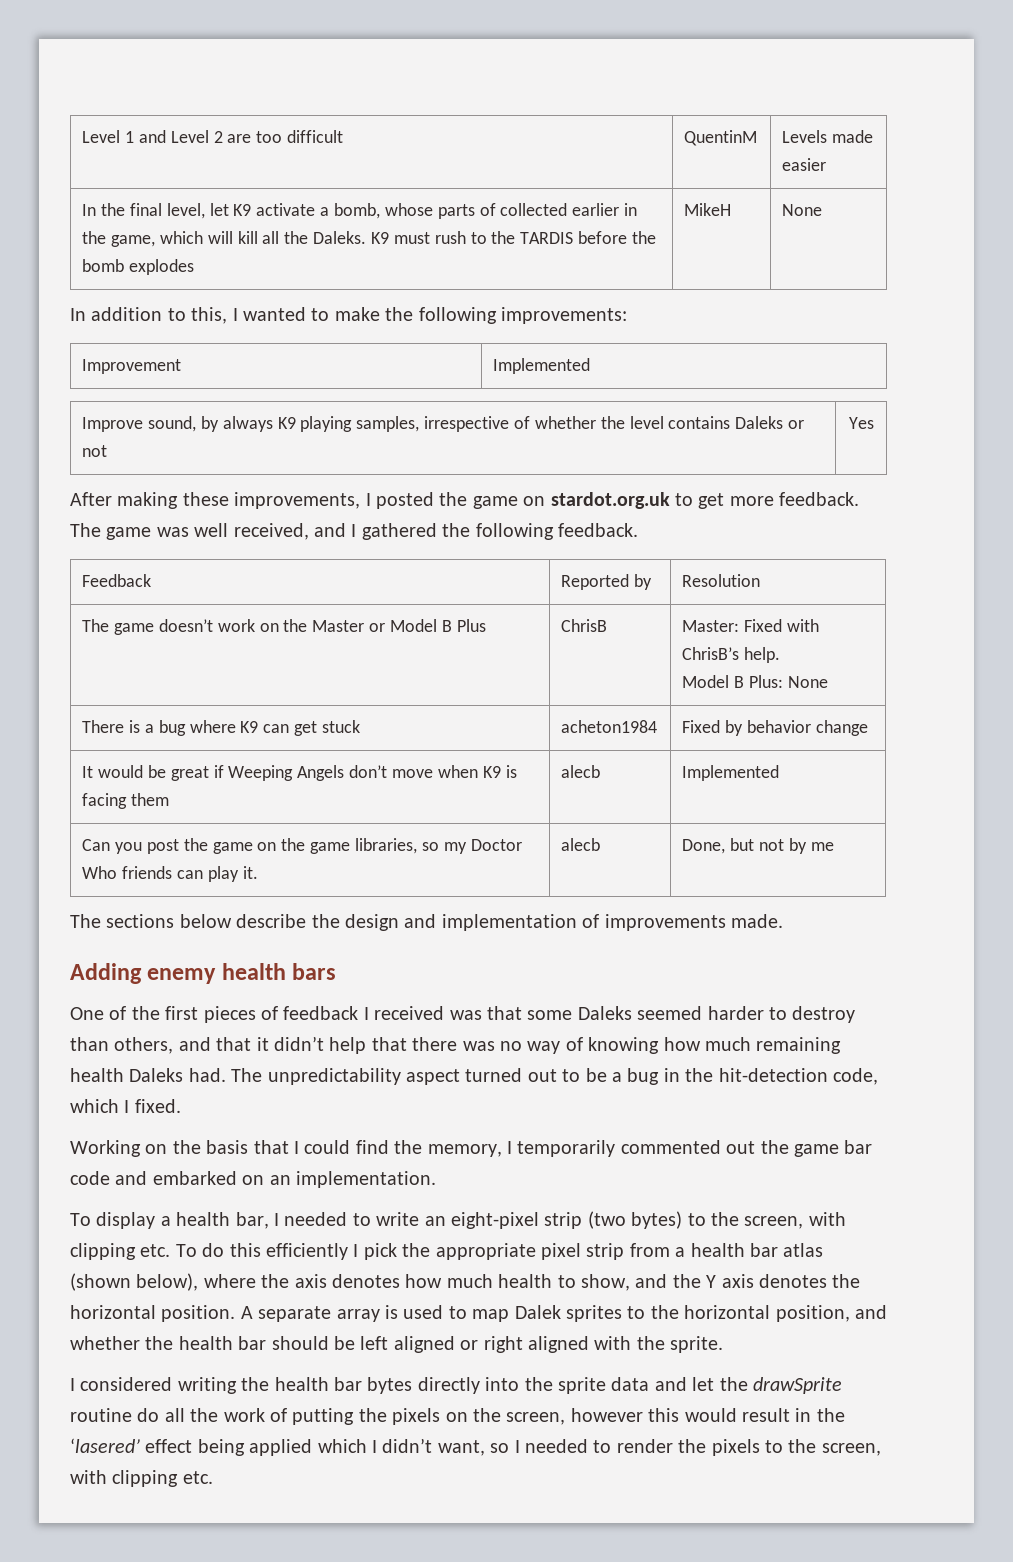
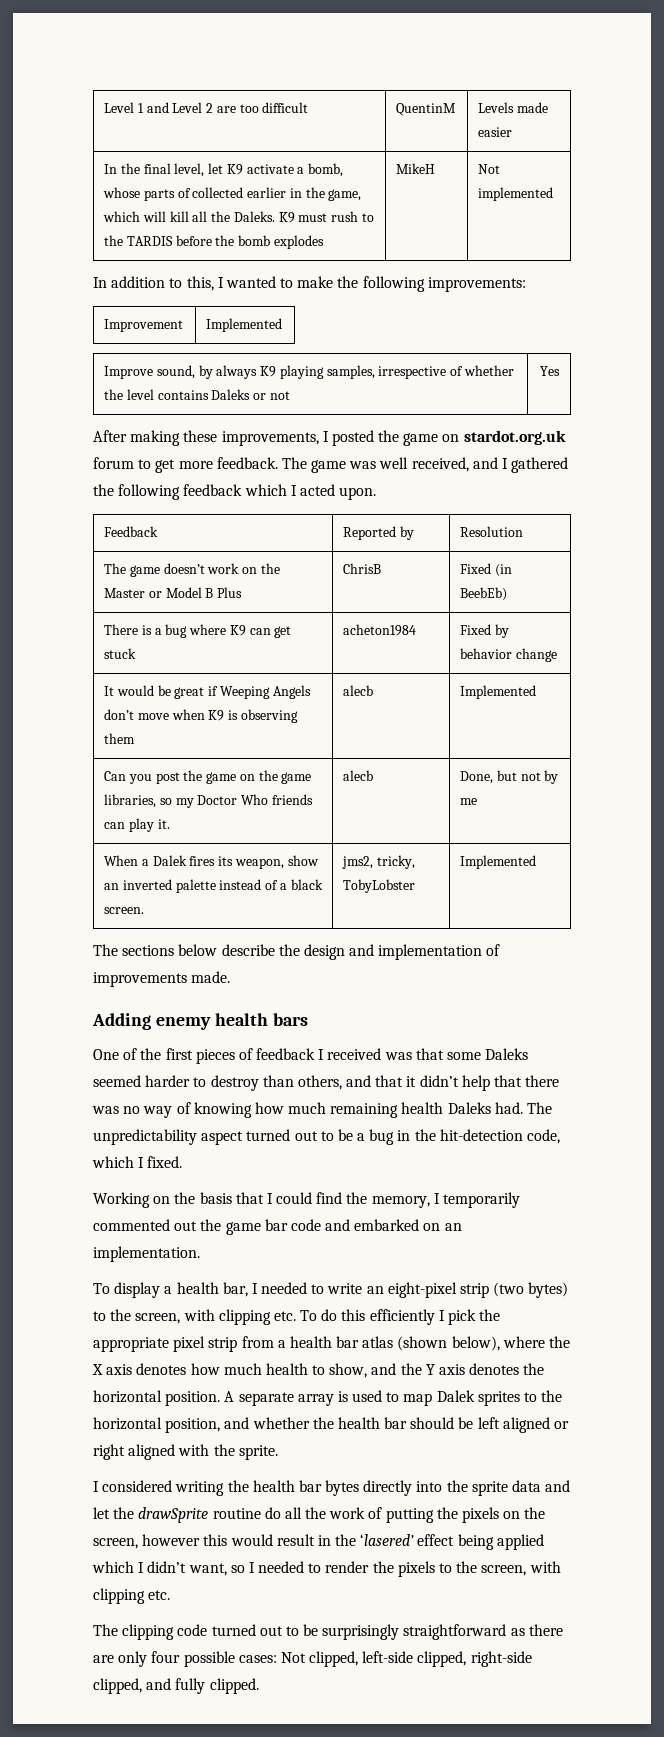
[782,204,823,216] | None -> [478,164,501,174] [478,187,554,201] | Not implemented
(670, 500) none -> [93,457,134,469] forum
[557,523,638,537] feedback. -> [183,484,377,500] feedback which I acted upon.
[682,619,819,632] [682,647,780,663] [682,675,828,688] Master: Fixed with ChrisB’s help. // Model B Plus: None -> [460,563,512,577] [460,587,508,601] Fixed (in BeebEb)
[82,793,128,809] facing -> [240,709,298,723] observing
(834, 846) none -> [104,855,319,869] [104,879,323,893] [104,907,145,914] [342,855,415,869] [343,879,416,893] [460,855,537,869] // When a Dalek fires its weapon, show an inverted palette instead of a black screen. | jms2, tricky, TobyLobster | Implemented
(290, 1281) none -> [92,1364,103,1375] X
(213, 1477) none -> [93,1624,563,1640] [93,1651,532,1667] [93,1678,259,1694] // The clipping code turned out to be surprisingly straightforward as there are only four possible cases: Not clipped, left-side clipped, right-side clipped, and fully clipped.

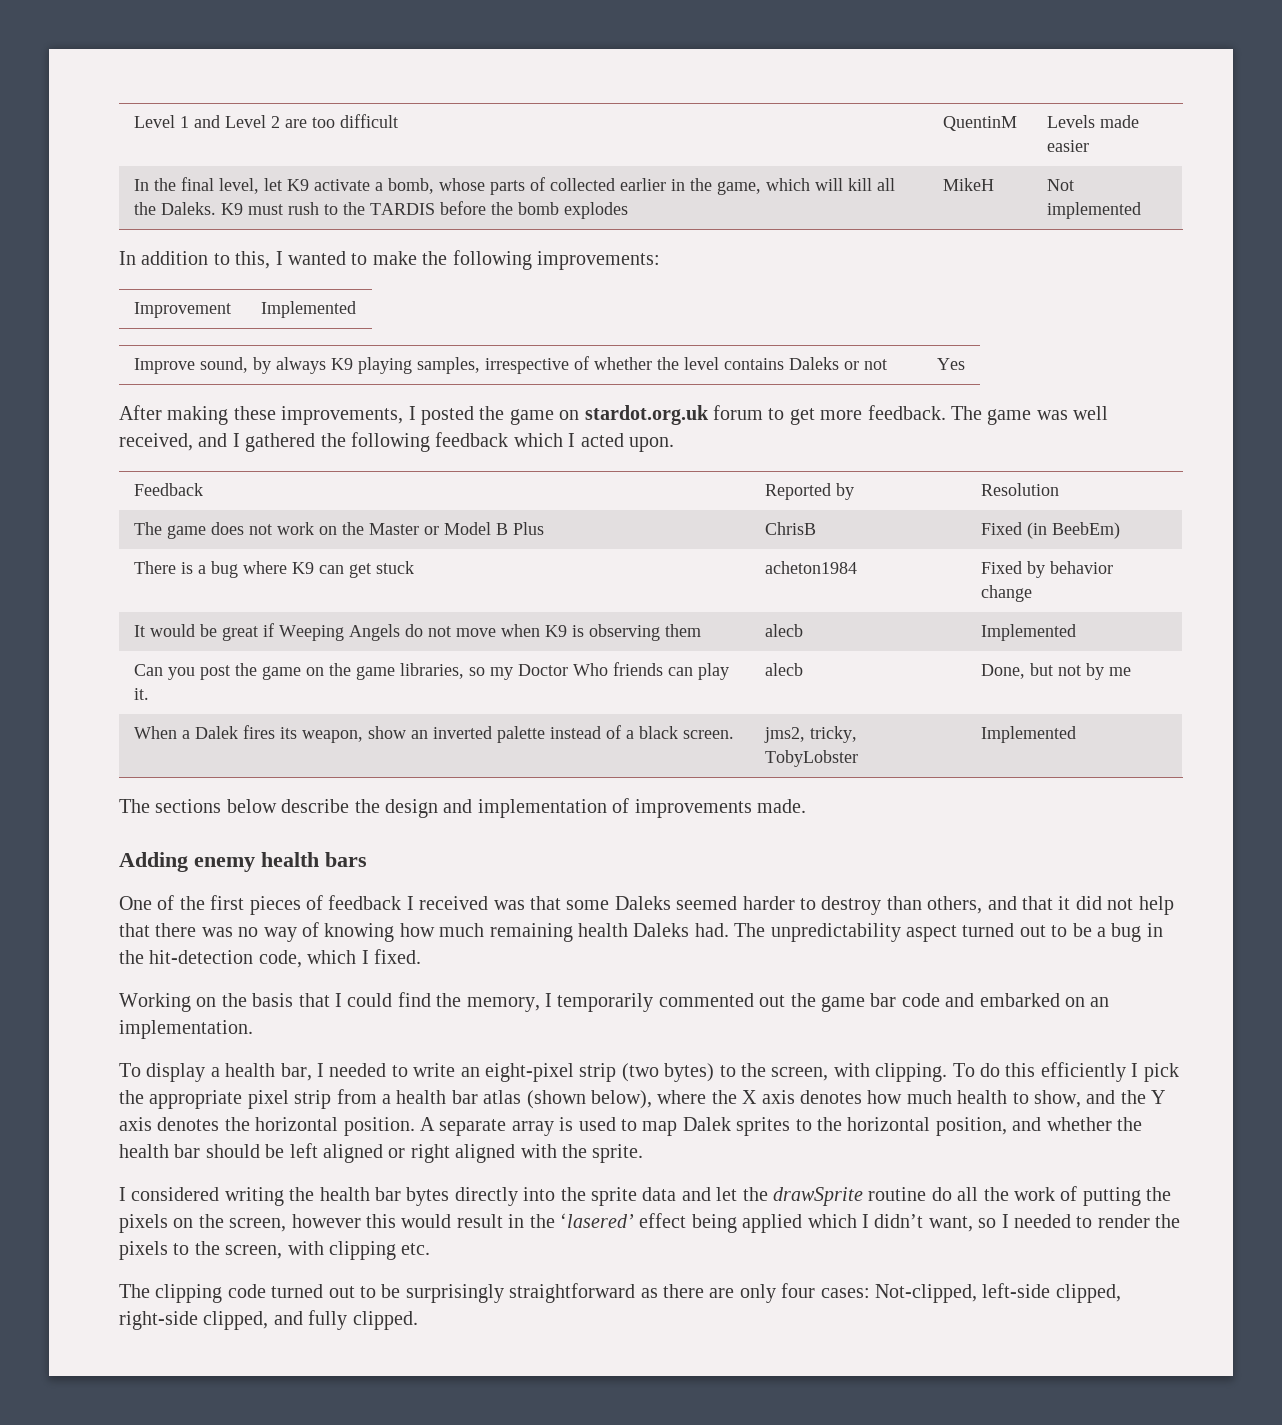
[163,563,205,574] doesn’t -> [210,522,272,535] does not
[460,587,508,601] BeebEb) -> [1051,522,1120,539] BeebEm)
[104,709,135,720] don’t -> [404,624,451,637] do not
[419,1075,459,1087] didn’t -> [1075,896,1134,910] did not
[218,1309,296,1325] clipping etc. -> [875,1063,948,1082] clipping.
[183,1651,359,1667] possible cases: Not clipped, -> [820,1284,977,1303] cases: Not-clipped,

